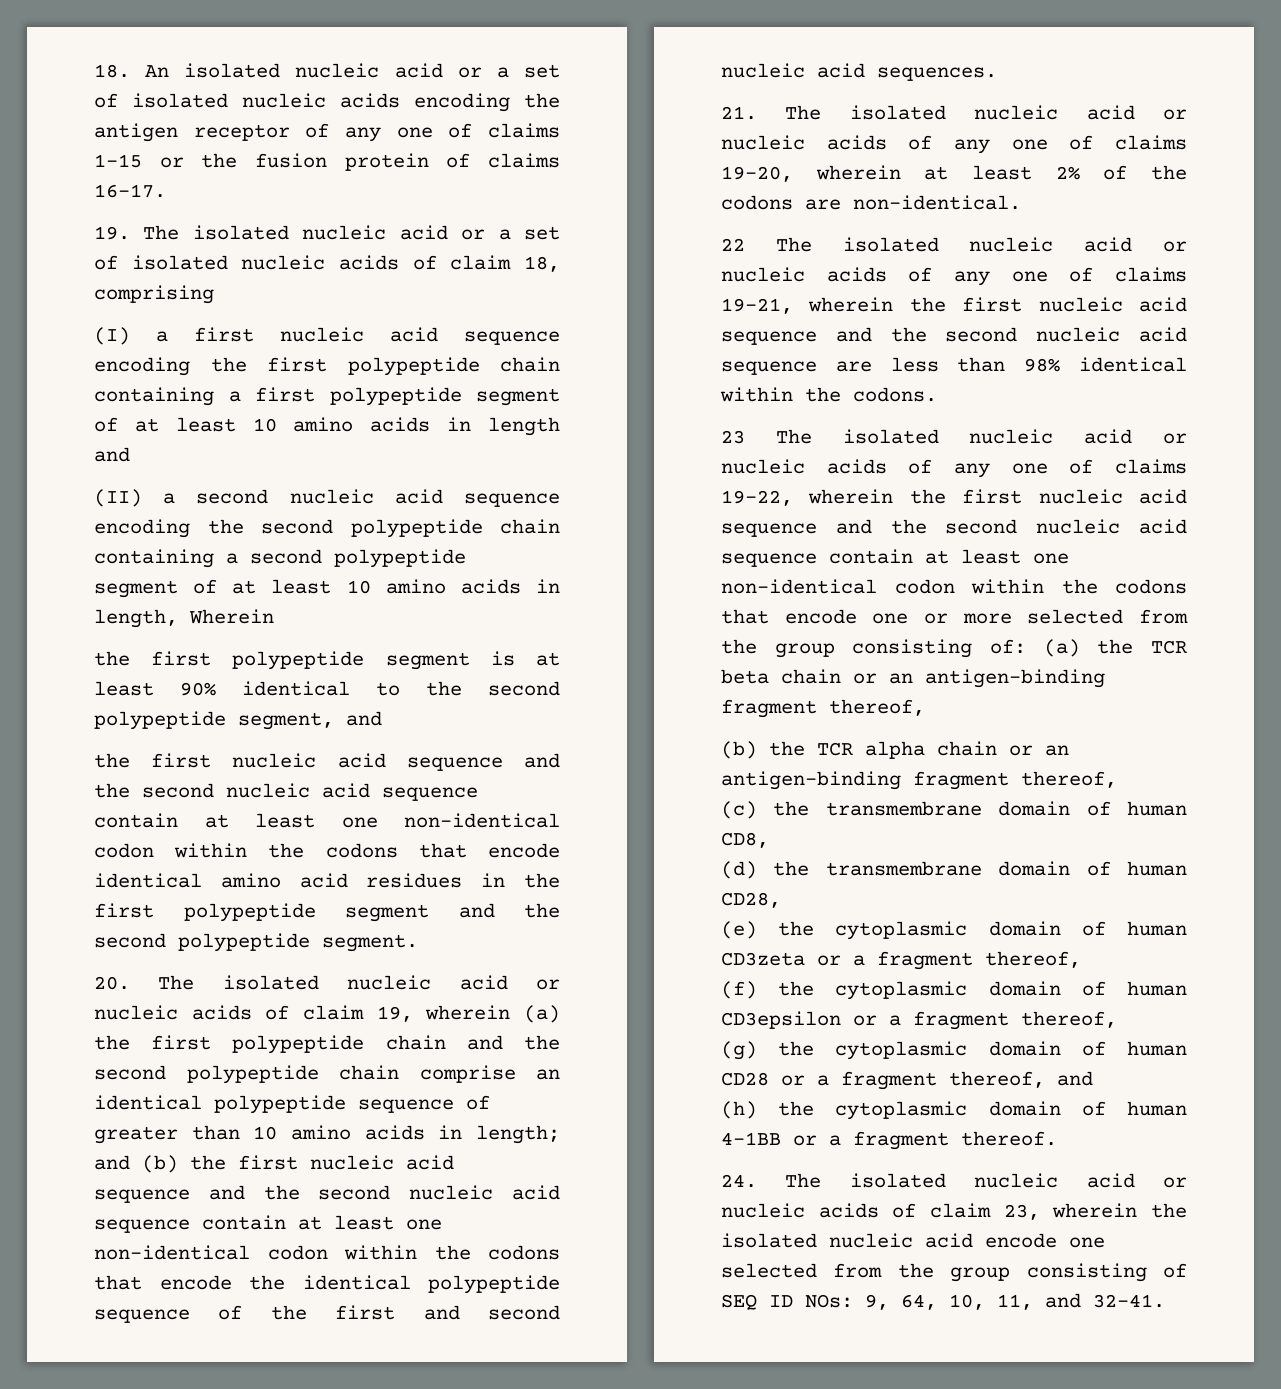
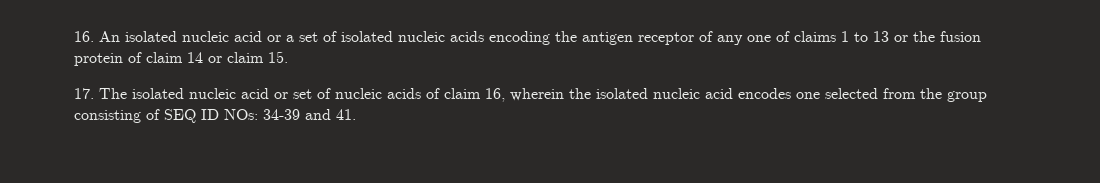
[94,64,130,78] 18. -> [74,31,94,42] 16.
[94,154,142,168] 1-15 -> [841,31,889,42] 1 to 13
[488,153,560,168] [94,184,166,198] [94,225,560,240] [94,255,560,272] [94,285,214,304] [94,327,560,345] [94,357,560,376] [94,387,560,406] [94,417,560,436] [94,447,130,462] [94,489,560,507] [94,519,560,538] [94,549,466,568] [94,579,560,598] [94,609,274,628] [94,651,560,670] [94,681,560,696] [94,711,382,730] [94,753,560,771] [94,783,478,801] [94,813,560,828] [94,843,560,858] [94,873,560,888] [94,903,560,922] [94,933,418,952] [94,975,560,990] [94,1005,560,1023] [94,1035,560,1054] [94,1065,560,1084] [94,1095,490,1114] [94,1125,560,1144] [94,1155,454,1173] [94,1185,560,1203] [94,1215,442,1233] [94,1245,560,1260] [94,1275,560,1294] [94,1305,560,1323] [721,63,997,81] [721,105,1187,120] [721,135,1187,154] [721,165,1187,182] [721,195,1021,210] [721,237,1187,252] [721,267,1187,286] [721,297,1187,314] [721,327,1187,345] [721,357,1187,375] [720,387,937,402] [721,429,1187,444] [721,459,1187,478] [721,489,1187,506] [721,519,1187,537] [721,549,1069,567] [721,579,1187,594] [721,609,1188,624] [721,639,1187,658] [721,669,1105,688] [721,699,925,718] [721,741,1069,759] [721,771,1117,790] [721,801,1187,819] [721,832,769,848] [721,861,1187,879] [721,892,781,908] [721,921,1187,940] [721,951,1081,970] [721,981,1187,1000] [721,1011,1117,1030] [721,1041,1187,1060] [721,1071,1093,1090] [721,1101,1187,1120] [721,1131,1057,1150] [721,1173,1187,1188] [721,1203,1040,1220] claims 16-17. // 19. The isolated nucleic acid or a set of isolated nucleic acids of claim 18, comprising // (I) a first nucleic acid sequence encoding the first polypeptide chain containing a first polypeptide segment of at least 10 amino acids in length and // (II) a second nucleic acid sequence encoding the second polypeptide chain containing a second polypeptide segment of at least 10 amino acids in length, Wherein // the first polypeptide segment is at least 90% identical to the second polypeptide segment, and // the first nucleic acid sequence and the second nucleic acid sequence contain at least one non-identical codon within the codons that encode identical amino acid residues in the first polypeptide segment and the second polypeptide segment. // 20. The isolated nucleic acid or nucleic acids of claim 19, wherein (a) the first polypeptide chain and the second polypeptide chain comprise an identical polypeptide sequence of greater than 10 amino acids in length; and (b) the first nucleic acid sequence and the second nucleic acid sequence contain at least one non-identical codon within the codons that encode the identical polypeptide sequence of the first and second nucleic acid sequences. // 21. The isolated nucleic acid or nucleic acids of any one of claims 19-20, wherein at least 2% of the codons are non-identical. // 22 The isolated nucleic acid or nucleic acids of any one of claims 19-21, wherein the first nucleic acid sequence and the second nucleic acid sequence are less than 98% identical within the codons. // 23 The isolated nucleic acid or nucleic acids of any one of claims 19-22, wherein the first nucleic acid sequence and the second nucleic acid sequence contain at least one non-identical codon within the codons that encode one or more selected from the group consisting of: (a) the TCR beta chain or an antigen-binding fragment thereof, // (b) the TCR alpha chain or an antigen-binding fragment thereof, // (c) the transmembrane domain of human CD8, // (d) the transmembrane domain of human CD28, // (e) the cytoplasmic domain of human CD3zeta or a fragment thereof, // (f) the cytoplasmic domain of human CD3epsilon or a fragment thereof, // (g) the cytoplasmic domain of human CD28 or a fragment thereof, and // (h) the cytoplasmic domain of human 4-1BB or a fragment thereof. // 24. The isolated nucleic acid or nucleic acids of claim 23, -> [146,51,288,63] [74,88,505,102] claim 14 or claim 15. // 17. The isolated nucleic acid or set of nucleic acids of claim 16,
[985,1233,1057,1248] encode -> [738,88,791,99] encodes
[865,1293,1165,1310] 9, 64, 10, 11, and 32-41. -> [263,109,356,120] 34-39 and 41.

